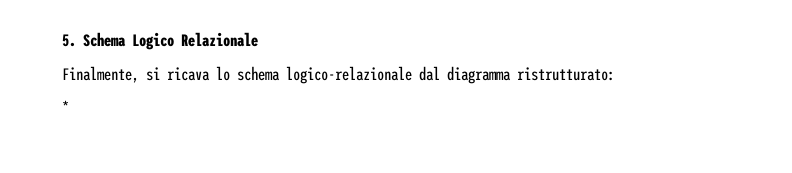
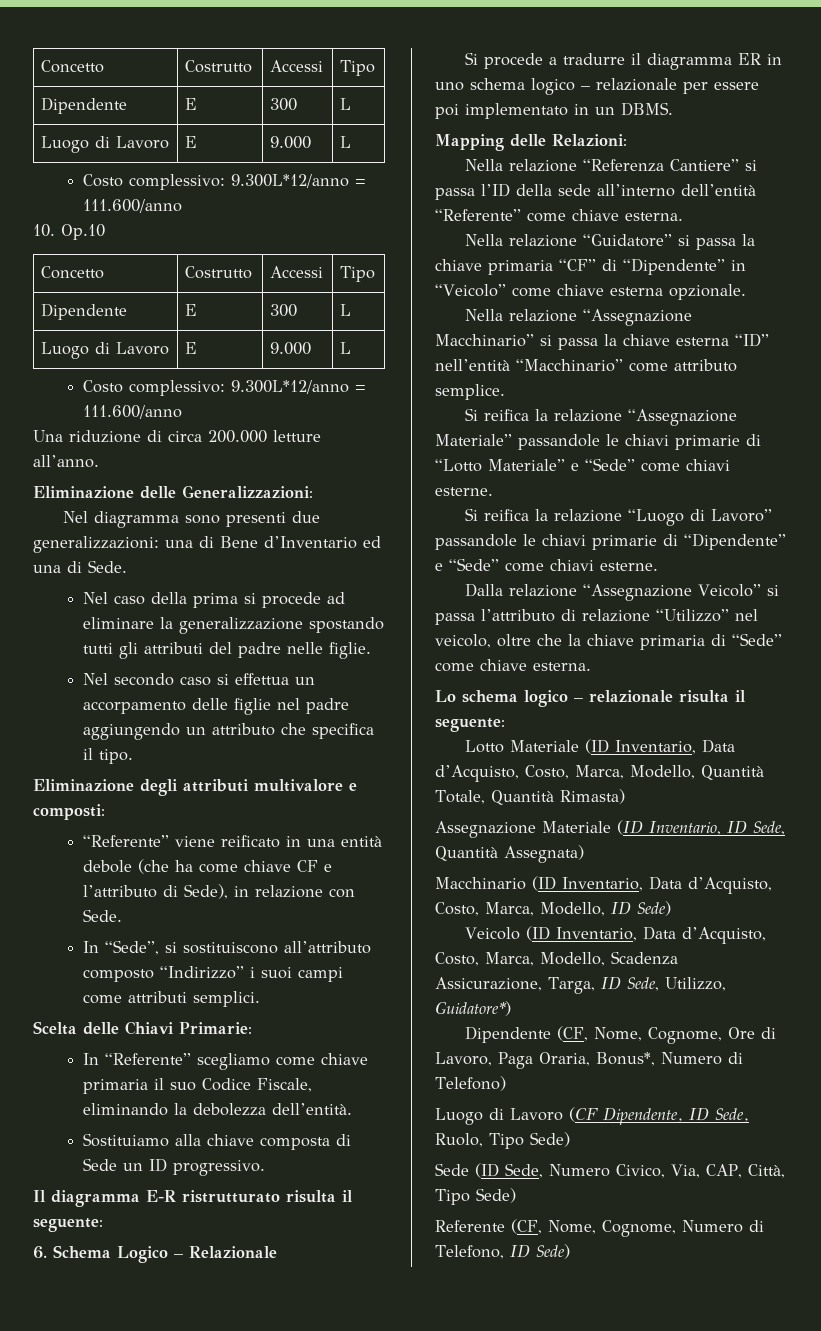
[62,34,76,47] 5. -> [41,60,105,73] [185,60,253,73] [270,60,324,72] [340,60,376,76] [41,97,128,114] [185,98,198,110] [270,98,298,111] [340,98,352,110] [41,136,170,153] [185,136,198,148] [270,136,312,149] [340,136,352,148] [83,174,367,190] [83,199,183,213] [33,224,105,240] [41,266,105,279] [185,266,253,279] [270,266,324,278] [340,266,376,282] [41,303,128,320] [185,304,198,316] [270,304,298,317] [340,304,352,316] [41,342,170,359] [185,342,198,354] [270,342,312,355] [340,342,352,354] [83,380,367,396] [83,405,183,419] [33,430,321,443] [33,455,99,468] [33,485,313,499] [63,511,321,528] [33,536,381,553] [33,560,127,573] [83,592,346,608] [83,617,385,634] [83,642,372,659] [83,673,316,686] [83,698,350,715] [83,723,375,740] [83,748,134,764] [33,779,357,796] [33,804,105,820] [83,835,383,848] [83,859,333,874] [83,884,356,899] [83,909,123,922] [83,940,372,955] [83,966,344,982] [83,991,261,1007] [33,1021,252,1035] [83,1053,369,1070] [83,1078,313,1094] [83,1103,353,1116] [83,1133,352,1150] [83,1158,266,1176] [33,1190,353,1207] [33,1218,103,1232] [33,1246,47,1259] Concetto | Costrutto | Accessi | Tipo // Dipendente | E | 300 | L // Luogo di Lavoro | E | 9.000 | L // Costo complessivo: 9.300L*12/anno = 111.600/anno // 10. Op.10 // Concetto | Costrutto | Accessi | Tipo // Dipendente | E | 300 | L // Luogo di Lavoro | E | 9.000 | L // Costo complessivo: 9.300L*12/anno = 111.600/anno // Una riduzione di circa 200.000 letture all’anno. // Eliminazione delle Generalizzazioni: // Nel diagramma sono presenti due generalizzazioni: una di Bene d’Inventario ed una di Sede. // Nel caso della prima si procede ad eliminare la generalizzazione spostando tutti gli attributi del padre nelle figlie. // Nel secondo caso si effettua un accorpamento delle figlie nel padre aggiungendo un attributo che specifica il tipo. // Eliminazione degli attributi multivalore e composti: // “Referente” viene reificato in una entità debole (che ha come chiave CF e l’attributo di Sede), in relazione con Sede. // In “Sede”, si sostituiscono all’attributo composto “Indirizzo” i suoi campi come attributi semplici. // Scelta delle Chiavi Primarie: // In “Referente” scegliamo come chiave primaria il suo Codice Fiscale, eliminando la debolezza dell’entità. // Sostituiamo alla chiave composta di Sede un ID progressivo. // Il diagramma E-R ristrutturato risulta il seguente: // 6.
(174, 41) none -> [174,1254,183,1258] –
[62,66,615,84] [62,100,69,114] Finalmente, si ricava lo schema logico-relazionale dal diagramma ristrutturato: // * -> [465,52,783,70] [435,78,759,95] [435,102,673,119] [435,134,627,151] [465,159,758,172] [435,183,756,200] [435,209,683,222] [465,234,756,250] [435,258,746,275] [435,284,746,300] [465,309,693,326] [435,333,769,350] [435,359,737,372] [435,384,505,400] [465,408,738,426] [435,434,761,450] [435,458,730,472] [435,487,493,496] [465,508,773,526] [435,533,786,550] [435,558,658,572] [465,583,780,601] [435,609,758,625] [435,633,782,650] [435,659,591,672] [435,690,746,707] [435,718,505,732] [465,739,736,754] [435,765,764,782] [435,789,625,805] [435,820,785,838] [435,845,584,863] [435,876,772,894] [435,901,671,916] [465,926,767,944] [435,951,678,966] [435,976,726,994] [435,1001,511,1016] [465,1026,777,1044] [435,1052,743,1069] [435,1076,506,1091] [435,1107,749,1125] [435,1132,570,1149] [435,1163,785,1178] [435,1188,516,1205] [435,1219,764,1237] [435,1244,570,1259] Si procede a tradurre il diagramma ER in uno schema logico – relazionale per essere poi implementato in un DBMS. // Mapping delle Relazioni: // Nella relazione “Referenza Cantiere” si passa l’ID della sede all’interno dell’entità “Referente” come chiave esterna. // Nella relazione “Guidatore” si passa la chiave primaria “CF” di “Dipendente” in “Veicolo” come chiave esterna opzionale. // Nella relazione “Assegnazione Macchinario” si passa la chiave esterna “ID” nell’entità “Macchinario” come attributo semplice. // Si reifica la relazione “Assegnazione Materiale” passandole le chiavi primarie di “Lotto Materiale” e “Sede” come chiavi esterne. // Si reifica la relazione “Luogo di Lavoro” passandole le chiavi primarie di “Dipendente” e “Sede” come chiavi esterne. // Dalla relazione “Assegnazione Veicolo” si passa l’attributo di relazione “Utilizzo” nel veicolo, oltre che la chiave primaria di “Sede” come chiave esterna. // Lo schema logico – relazionale risulta il seguente: // Lotto Materiale (ID Inventario, Data d’Acquisto, Costo, Marca, Modello, Quantità Totale, Quantità Rimasta) // Assegnazione Materiale (ID Inventario, ID Sede, Quantità Assegnata) // Macchinario (ID Inventario, Data d’Acquisto, Costo, Marca, Modello, ID Sede) // Veicolo (ID Inventario, Data d’Acquisto, Costo, Marca, Modello, Scadenza Assicurazione, Targa, ID Sede, Utilizzo, Guidatore*) // Dipendente (CF, Nome, Cognome, Ore di Lavoro, Paga Oraria, Bonus*, Numero di Telefono) // Luogo di Lavoro (CF Dipendente, ID Sede, Ruolo, Tipo Sede) // Sede (ID Sede, Numero Civico, Via, CAP, Città, Tipo Sede) // Referente (CF, Nome, Cognome, Numero di Telefono, ID Sede)

